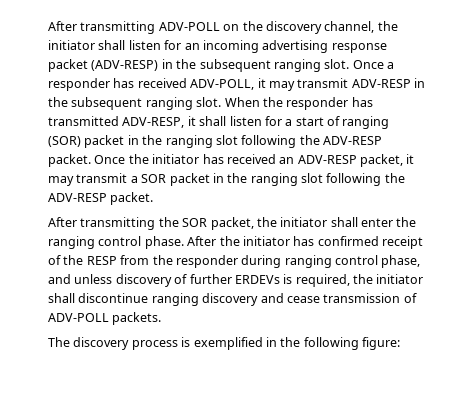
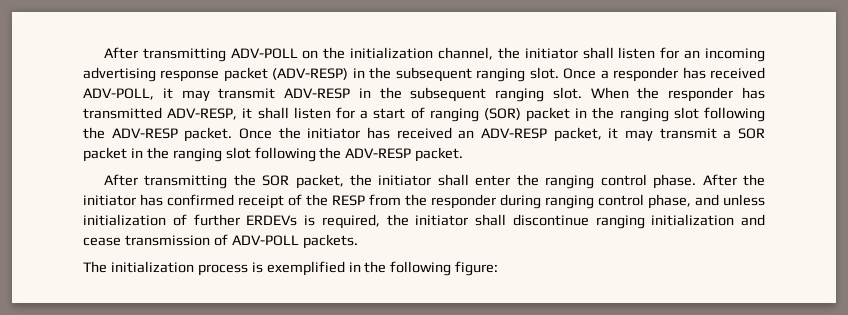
[265,21,322,34] discovery -> [350,47,434,59] initialization
[115,274,172,287] discovery -> [83,214,166,226] initialization
[202,293,259,306] discovery -> [651,214,735,226] initialization
[73,337,130,350] discovery -> [110,261,194,273] initialization

